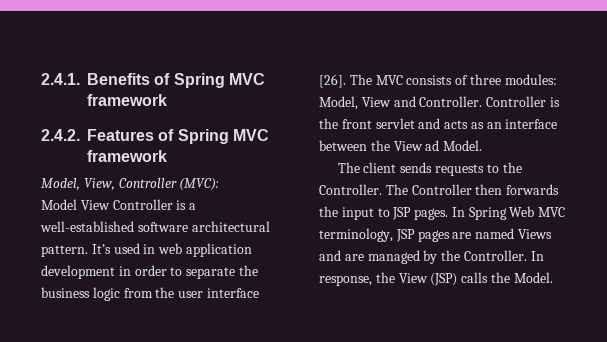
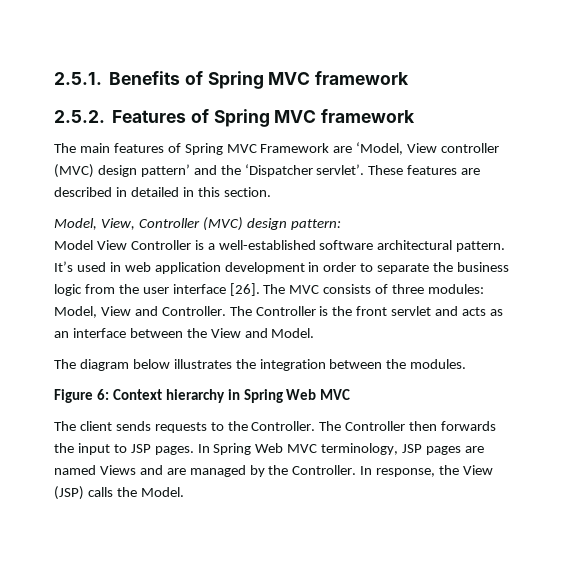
[41,73,80,85] 2.4.1. -> [54,72,102,85] 2.5.1.
[41,129,80,141] 2.4.2. -> [54,110,105,123] 2.5.2.
(167, 156) none -> [54,142,500,155] [54,164,481,178] [54,187,271,197] // The main features of Spring MVC Framework are ‘Model, View controller (MVC) design pattern’ and the ‘Dispatcher servlet’. These features are described in detailed in this section.
[179,178,220,191] (MVC): -> [202,217,341,231] (MVC) design pattern:
(483, 101) none -> [229,306,252,316] The
[425,140,483,151] ad Model. -> [244,328,315,338] [54,359,467,371] [54,389,351,403] and Model. // The diagram below illustrates the integration between the modules. // Figure 6: Context hierarchy in Spring Web MVC

